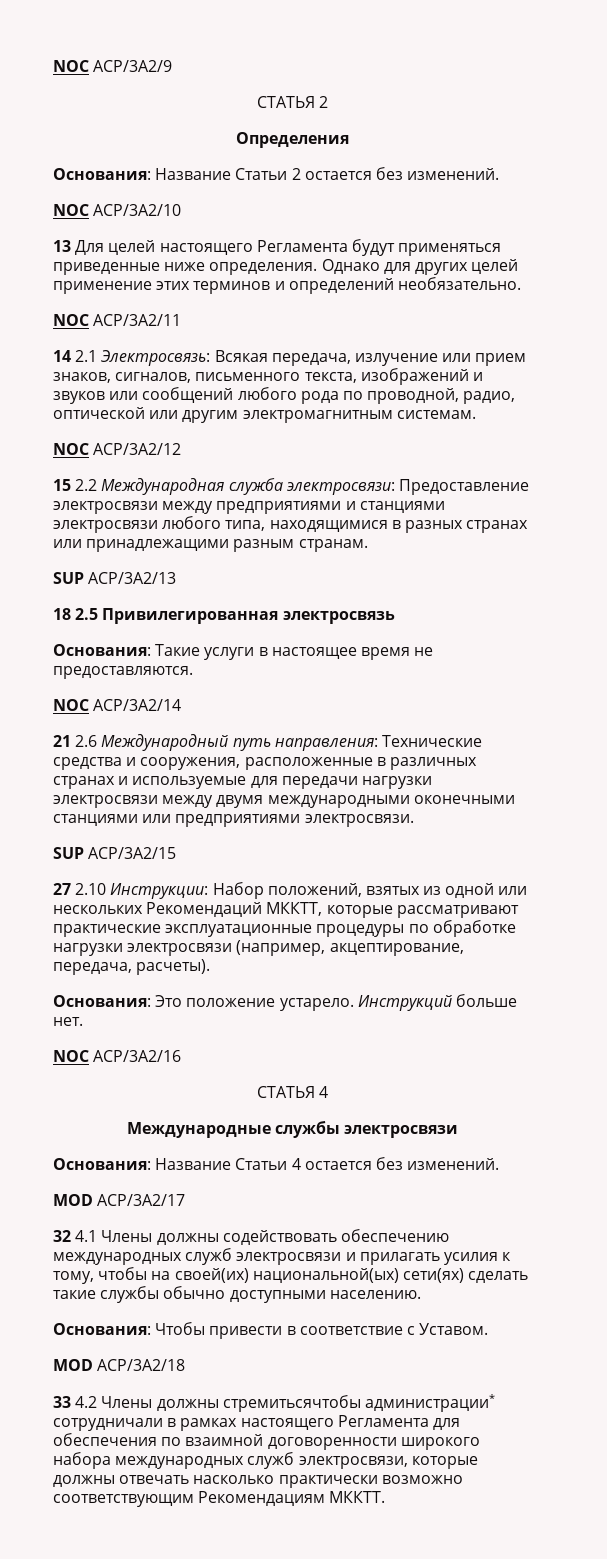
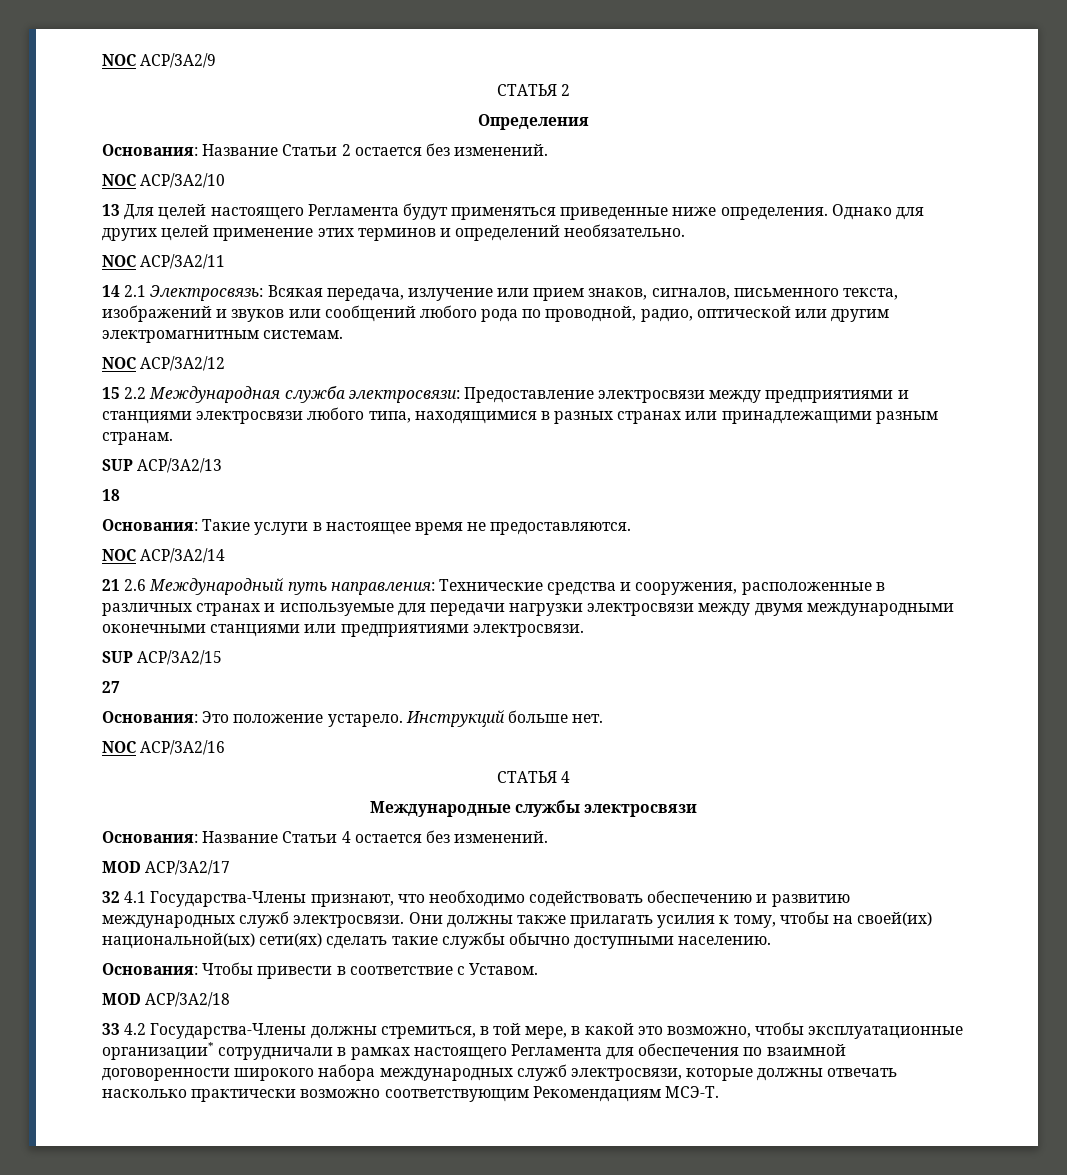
[75,608,395,624] 2.5 Привилегированная электросвязь -> (120, 495) none
[75,882,528,899] [53,902,519,918] [53,920,516,937] [53,940,464,956] [53,959,211,975] 2.10 Инструкции: Набор положений, взятых из одной или нескольких Рекомендаций МККТТ, которые рассматривают практические эксплуатационные процедуры по обработке нагрузки электросвязи (например, акцептирование, передача, расчеты). -> (120, 687) none
[101,1229,449,1245] [53,1248,356,1265] Члены должны содействовать обеспечению международных служб электросвязи и -> [150,890,850,907] [102,911,566,928] Государства-Члены признают, что необходимо содействовать обеспечению и развитию международных служб электросвязи. Они должны также
[101,1394,495,1412] Члены должны стремитьсячтобы администрации* -> [150,1022,964,1039] [102,1042,214,1060] Государства-Члены должны стремиться, в той мере, в какой это возможно, чтобы эксплуатационные организации*
[329,1491,386,1503] МККТТ. -> [664,1086,719,1098] МСЭ-Т.

